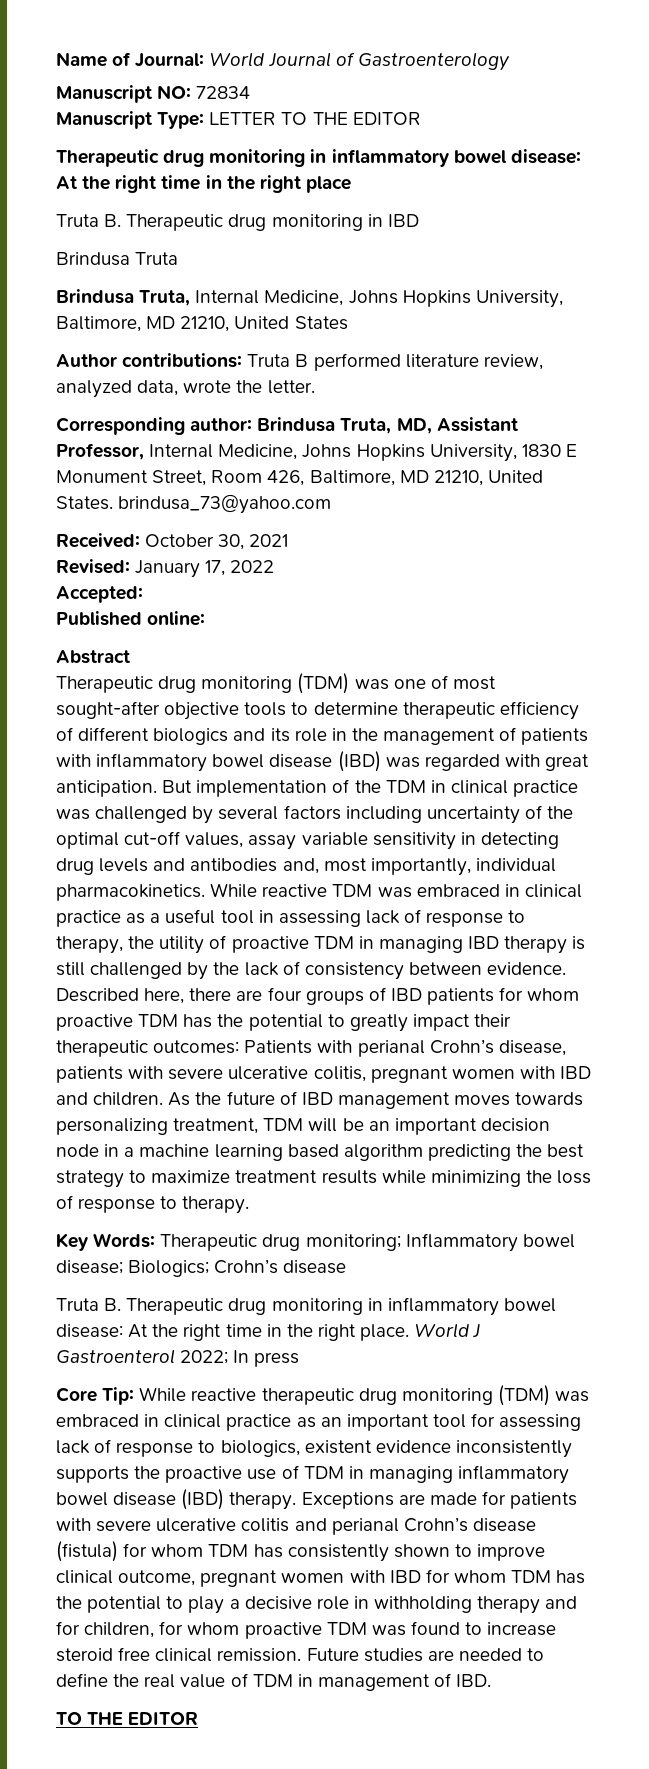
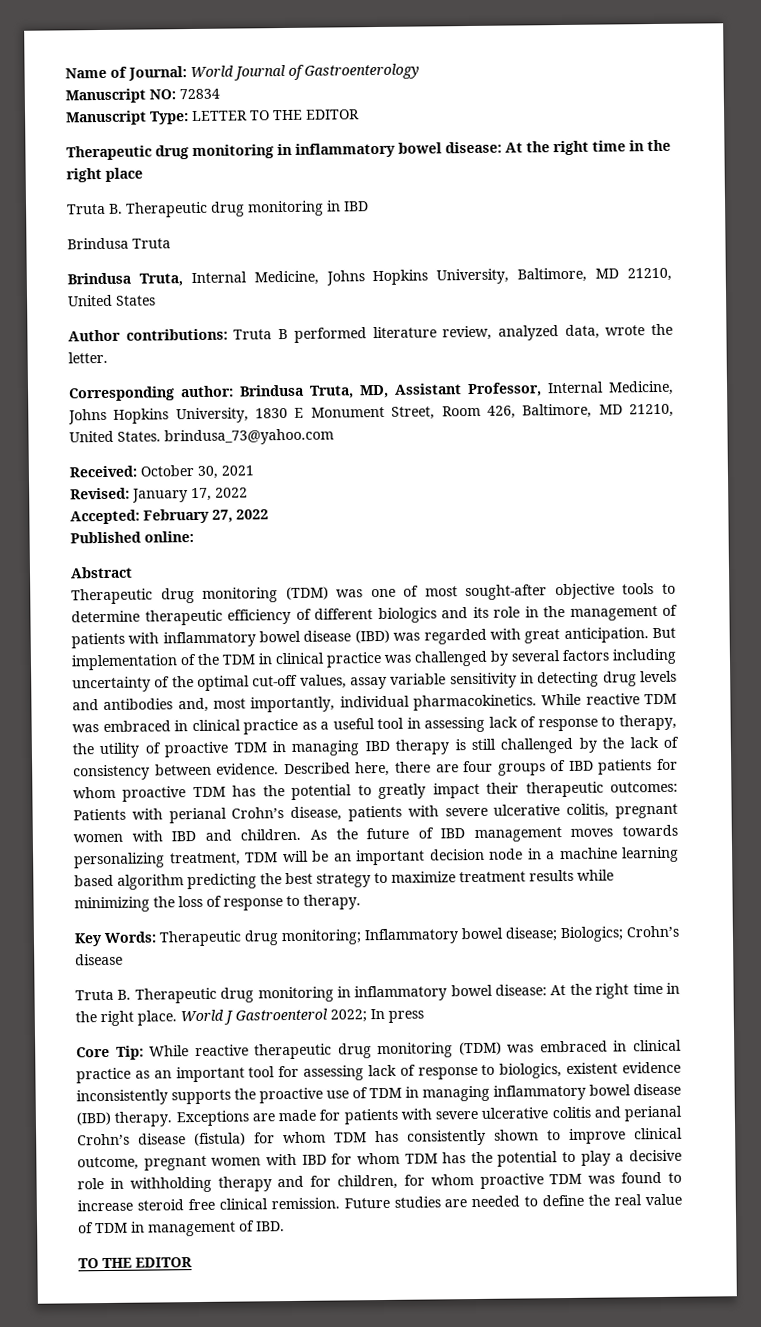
(143, 594) none -> [143,508,269,524] February 27, 2022

